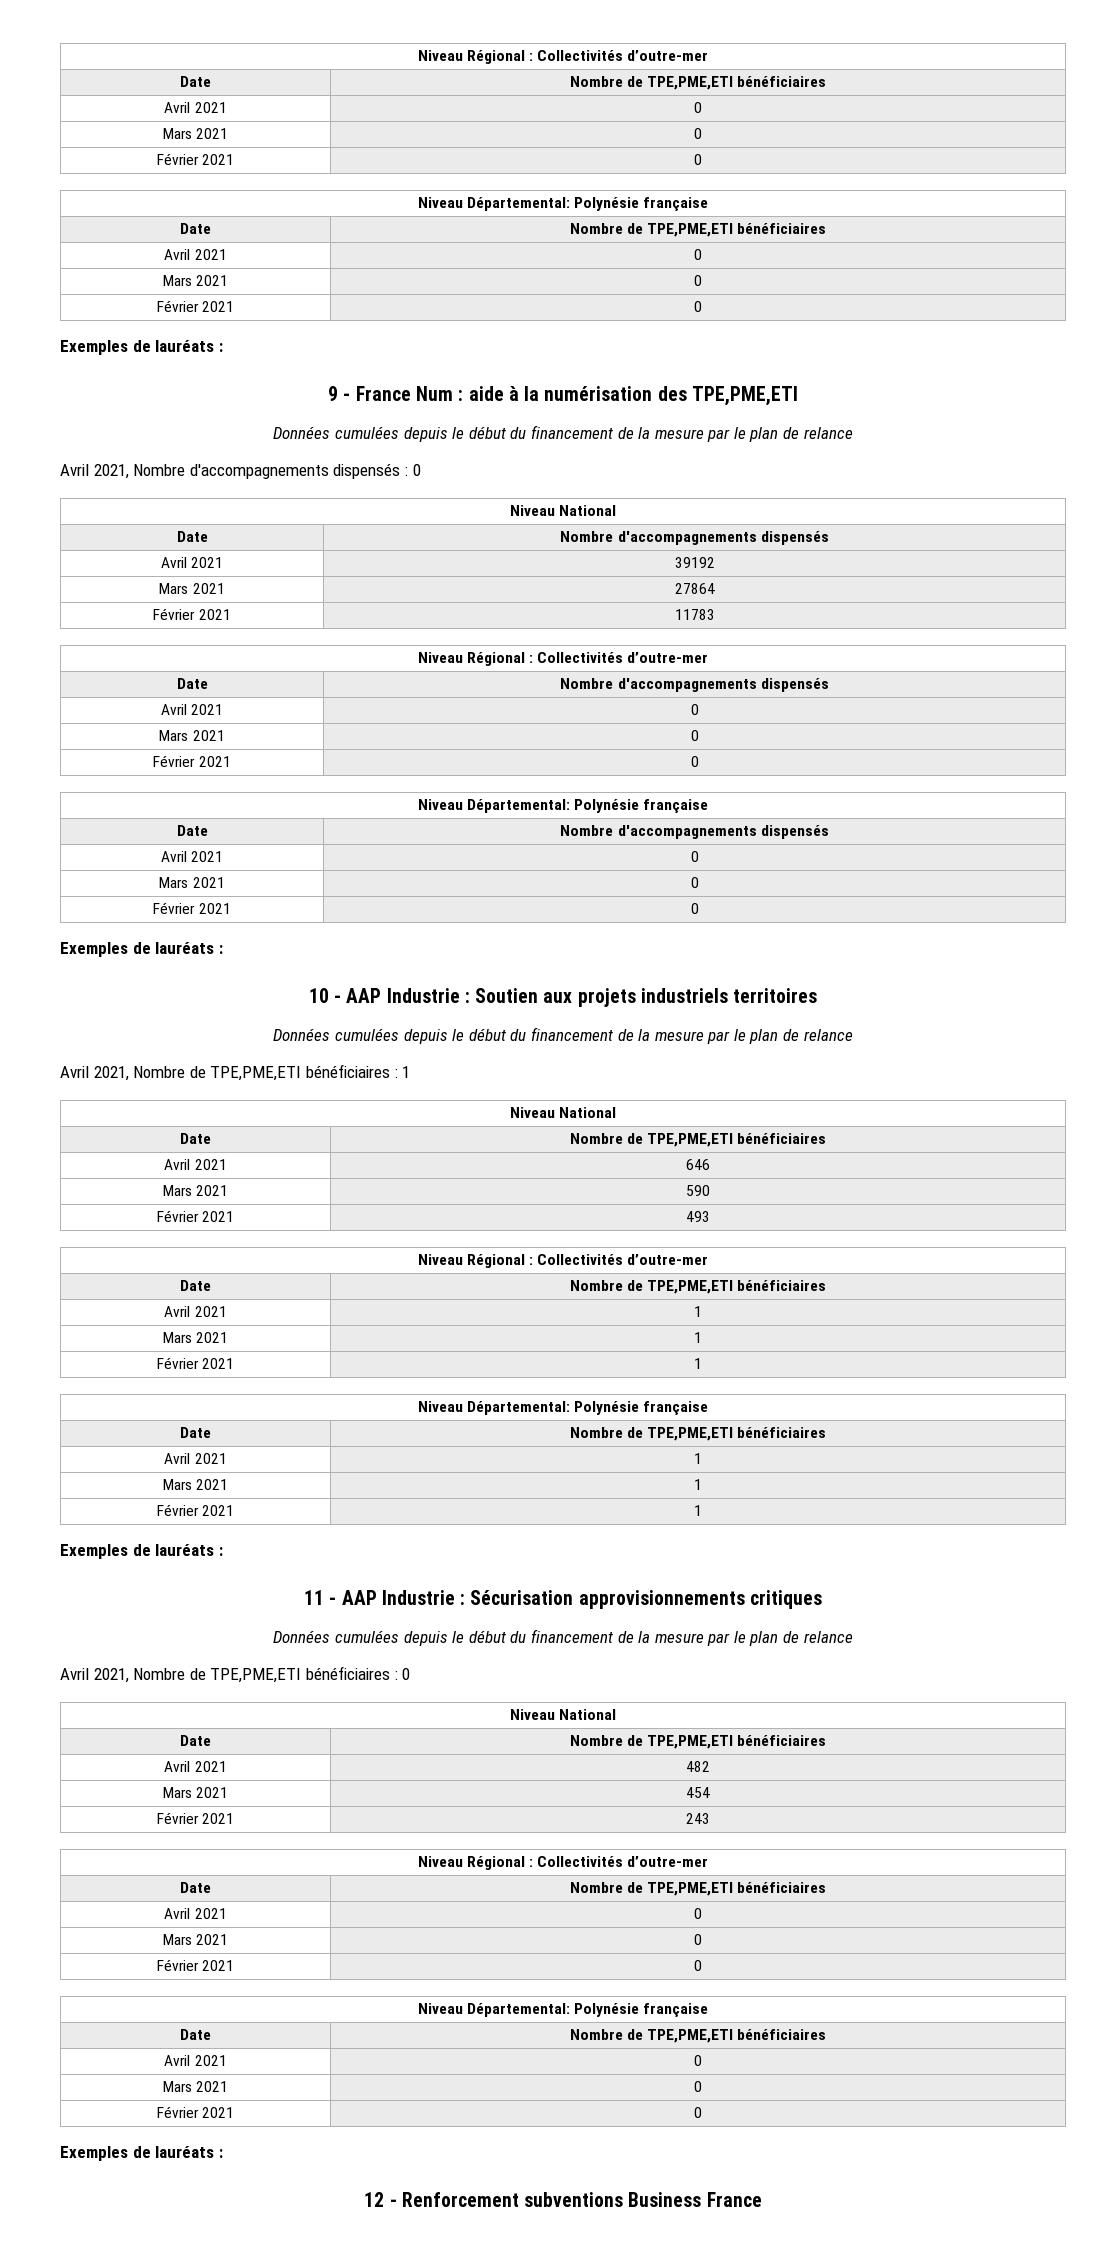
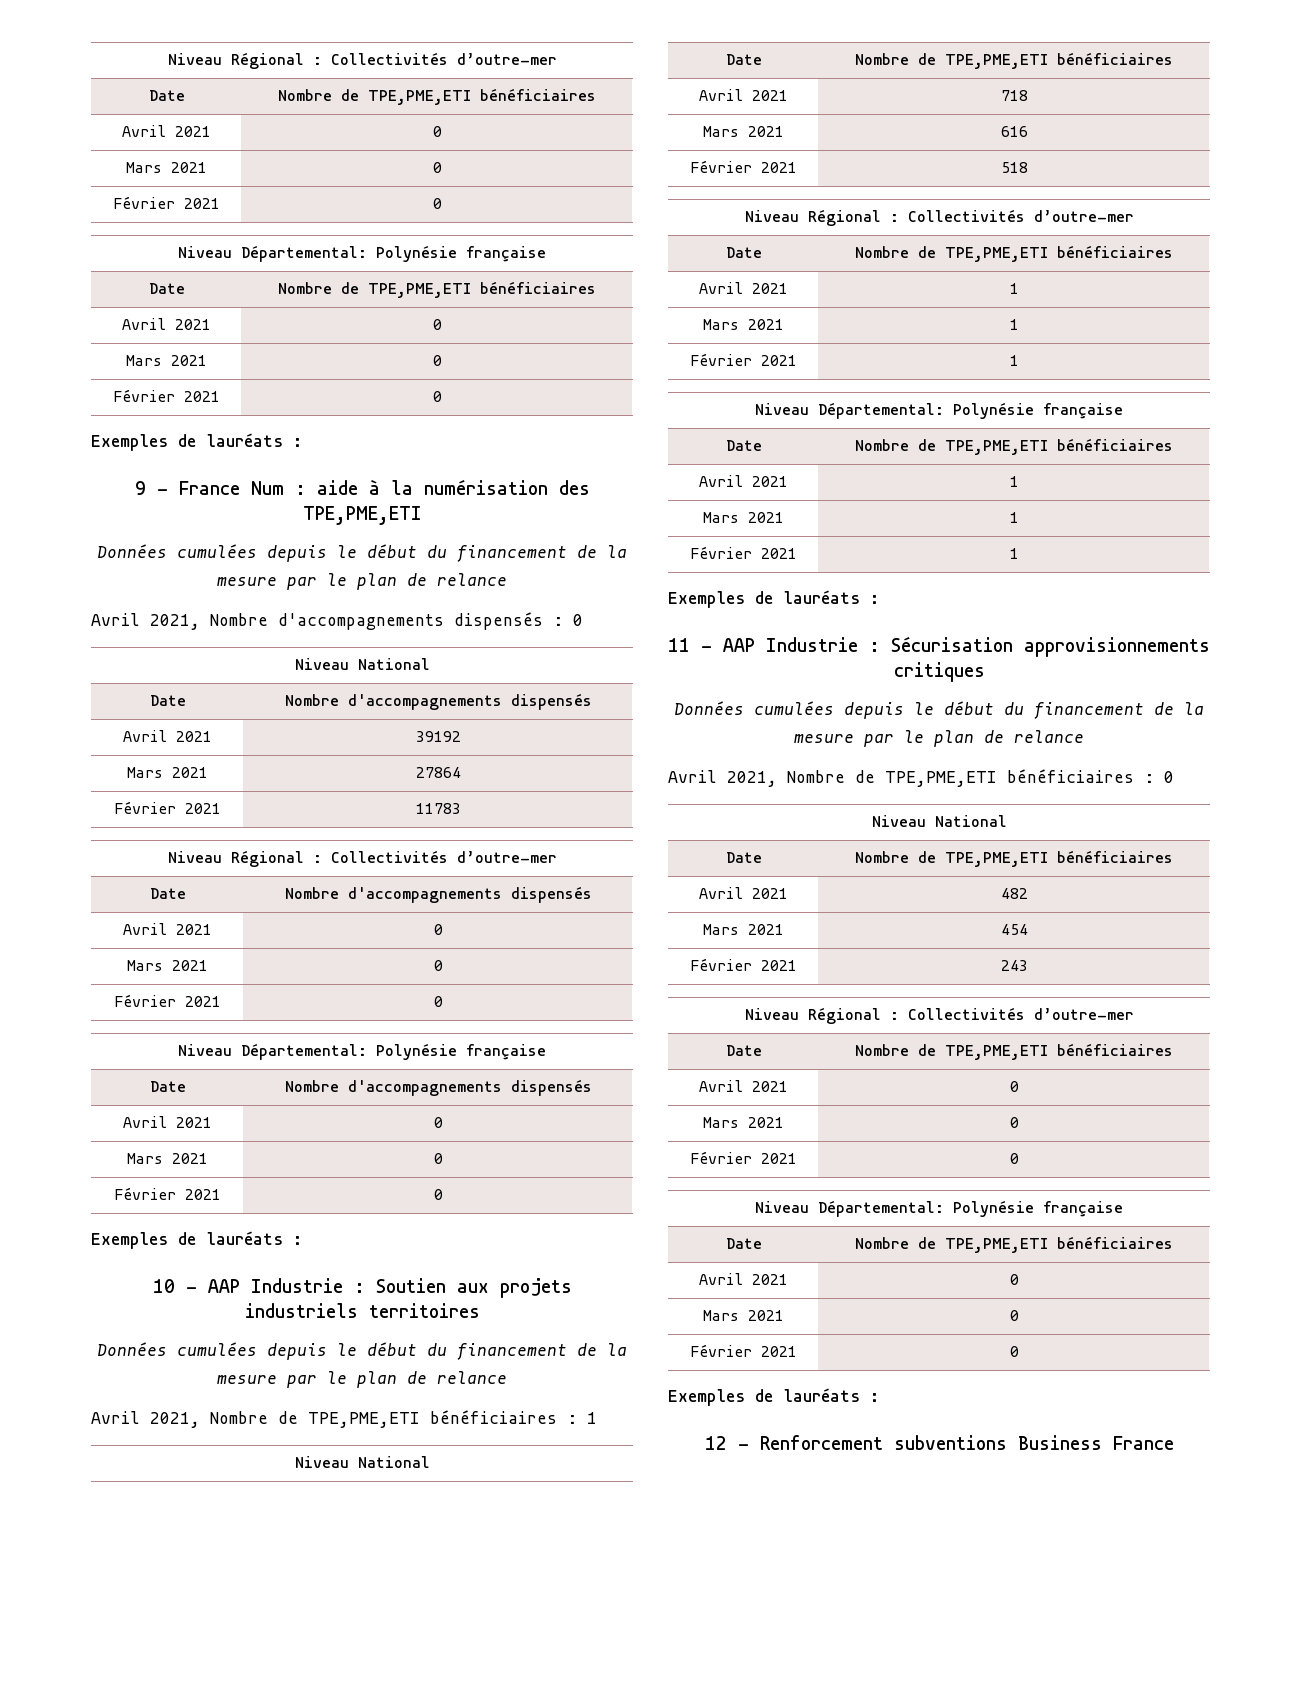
[686,1159,710,1170] [162,1185,229,1196] [686,1185,710,1196] [156,1210,235,1222] [686,1211,710,1222] 646 // Mars 2021 | 590 // Février 2021 | 493 -> [1000,90,1028,101] [703,126,784,137] [1000,126,1028,137] [690,160,797,173] [1000,162,1028,173] 718 // Mars 2021 | 616 // Février 2021 | 518

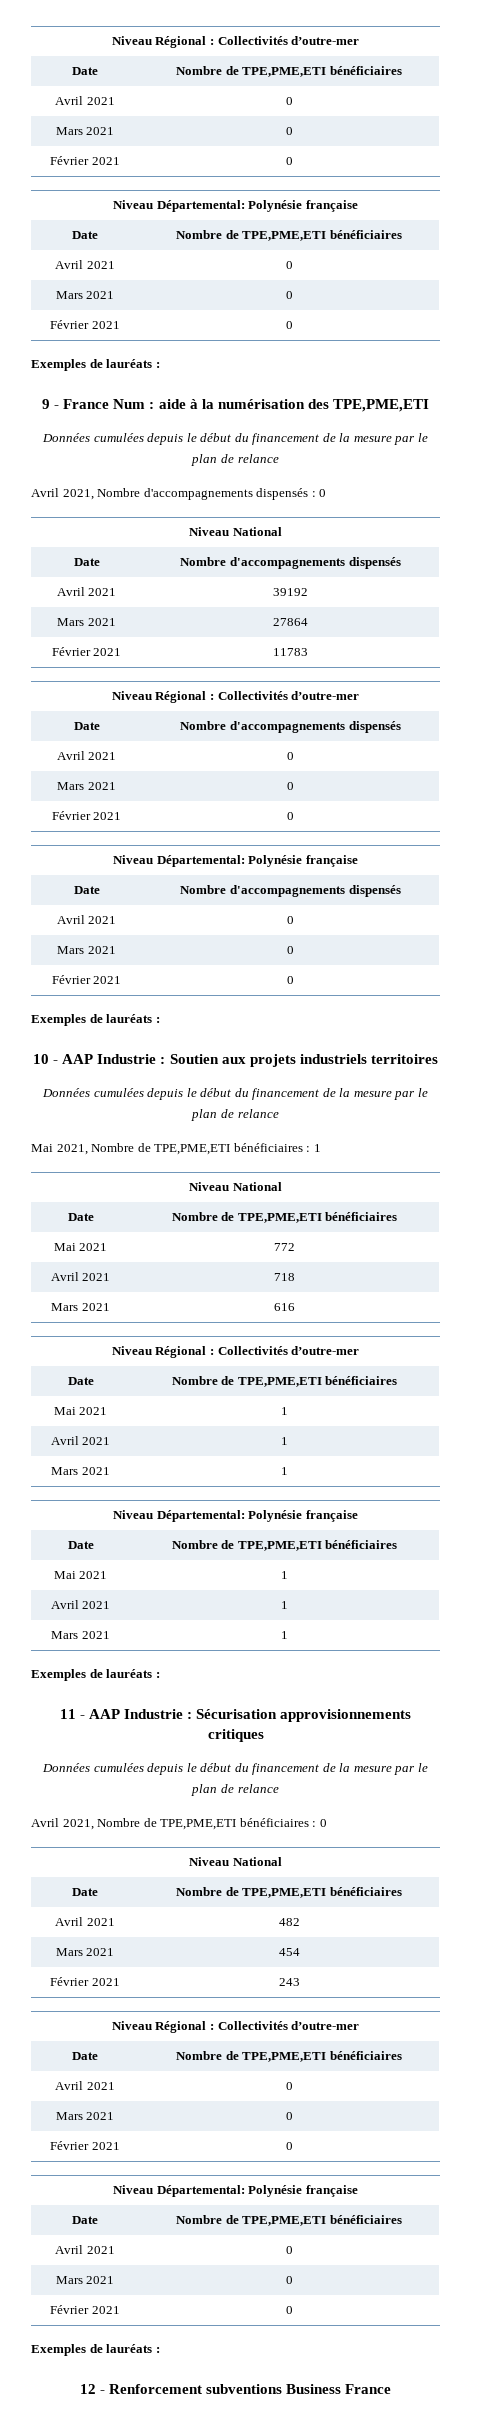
[91,1411,140,1424] Avril -> [31,1144,53,1152] Mai
(1173, 58) none -> [53,1243,108,1251] [274,1243,295,1251] // Mai 2021 | 772
[690,160,797,173] [1000,162,1028,173] // Février 2021 | 518 -> (295, 1307) none
[699,282,788,294] [1009,283,1019,294] [703,319,784,330] [1009,319,1019,330] [690,353,797,366] [1009,355,1019,366] [755,402,1123,419] [725,440,762,451] [855,438,1173,455] [699,475,788,487] [1009,476,1019,487] [703,512,784,523] [1009,512,1019,523] [690,546,797,559] [1009,548,1019,559] // Avril 2021 | 1 // Mars 2021 | 1 // Février 2021 | 1 // Niveau Départemental: Polynésie française // Date | Nombre de TPE,PME,ETI bénéficiaires // Avril 2021 | 1 // Mars 2021 | 1 // Février 2021 | 1 -> [53,1407,108,1415] [281,1407,288,1415] [50,1436,111,1445] [281,1437,288,1445] [51,1467,110,1475] [281,1467,288,1475] [113,1510,358,1522] [67,1541,94,1549] [171,1540,398,1551] [53,1571,108,1579] [281,1571,288,1579] [50,1600,111,1609] [281,1601,288,1609] [51,1631,110,1639] [281,1631,288,1639] // Mai 2021 | 1 // Avril 2021 | 1 // Mars 2021 | 1 // Niveau Départemental: Polynésie française // Date | Nombre de TPE,PME,ETI bénéficiaires // Mai 2021 | 1 // Avril 2021 | 1 // Mars 2021 | 1

